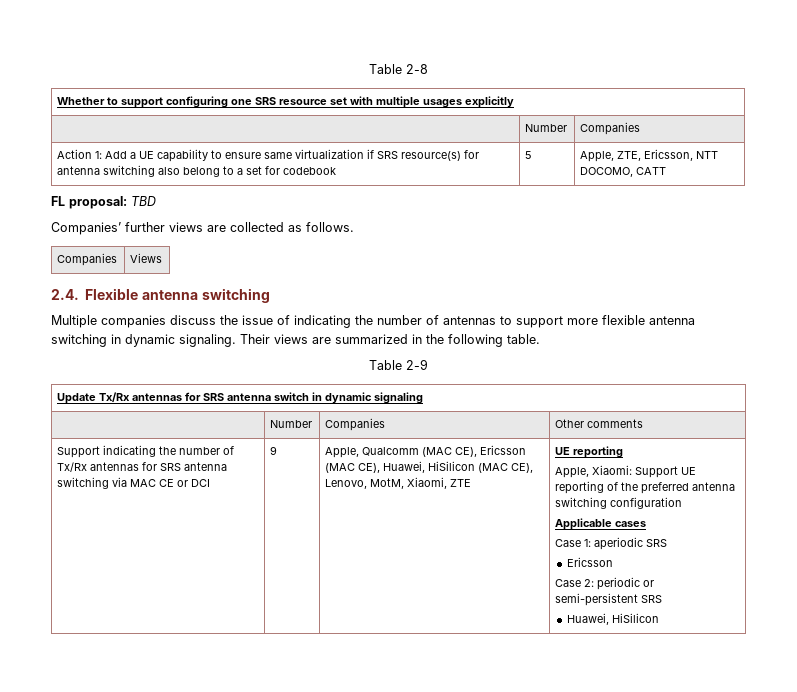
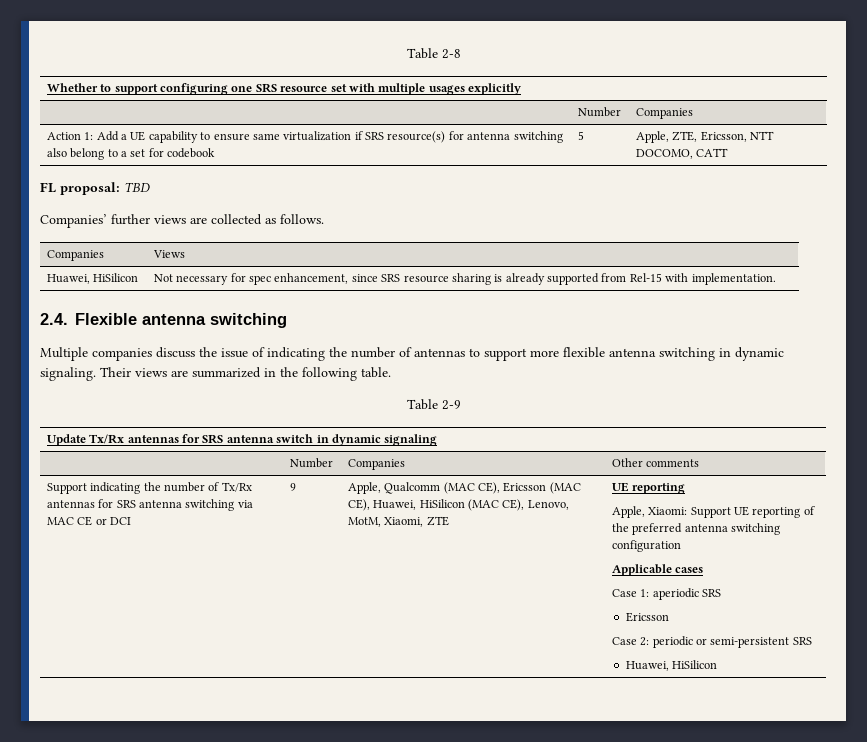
(163, 258) none -> [46,273,139,284] [153,273,776,285] // Huawei, HiSilicon | Not necessary for spec enhancement, since SRS resource sharing is already supported from Rel-15 with implementation.

